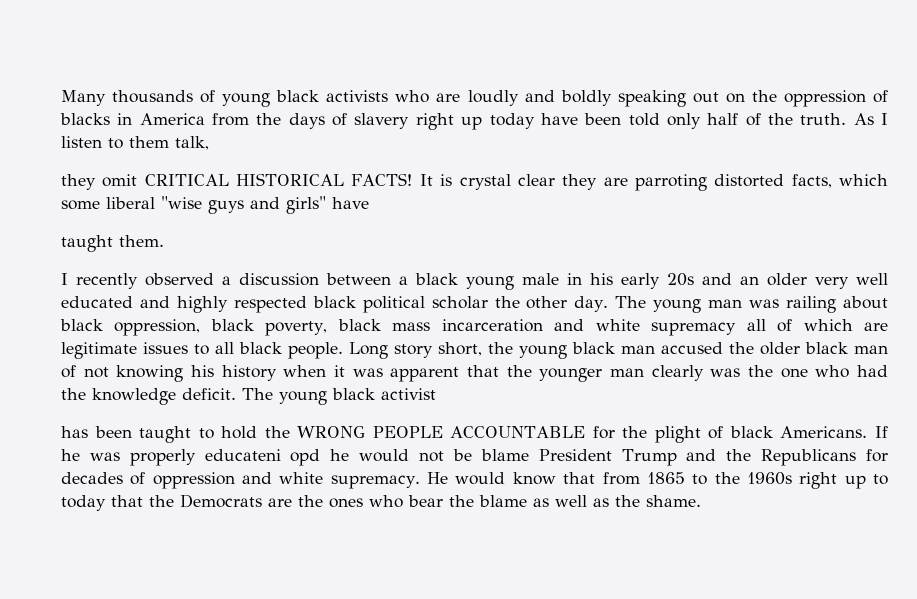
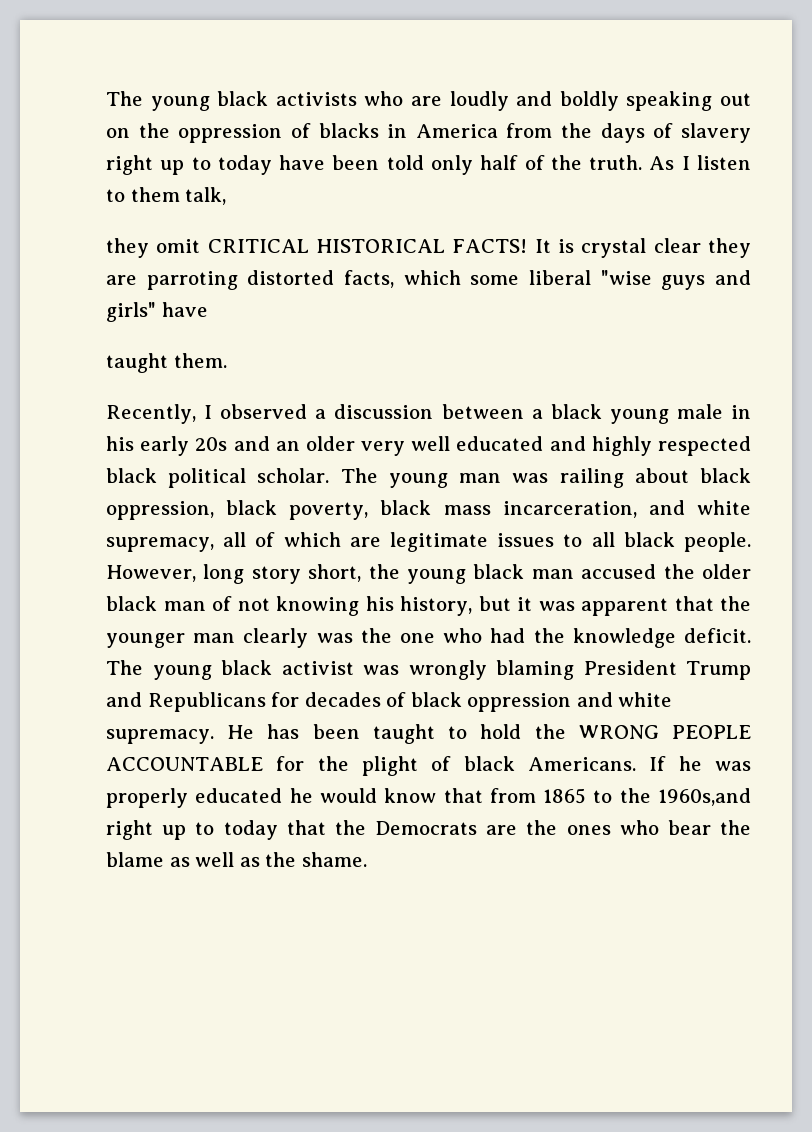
[61,90,216,106] Many thousands of -> [106,91,143,106] The
(483, 123) none -> [191,157,211,170] to
[61,273,138,289] I recently -> [106,404,213,424] Recently, I
[431,296,609,312] scholar the other day. -> [257,468,330,483] scholar.
[441,319,737,336] incarceration and white supremacy -> [502,500,751,518] [106,537,214,552] incarceration, and white supremacy,
[349,342,388,359] Long -> [106,564,245,584] However, long
[221,365,327,381] history when -> [400,596,511,616] history, but
(436, 394) // -> [363,660,752,680] [106,692,673,712] [106,725,255,744] was wrongly blaming President Trump and Republicans for decades of black oppression and white supremacy. He
[204,449,888,466] [61,472,449,489] educateni opd he would not be blame President Trump and the Republicans for decades of oppression and white supremacy. He -> [195,788,313,803] educated he
[746,472,792,485] 1960s -> [658,788,751,806] 1960s,and

